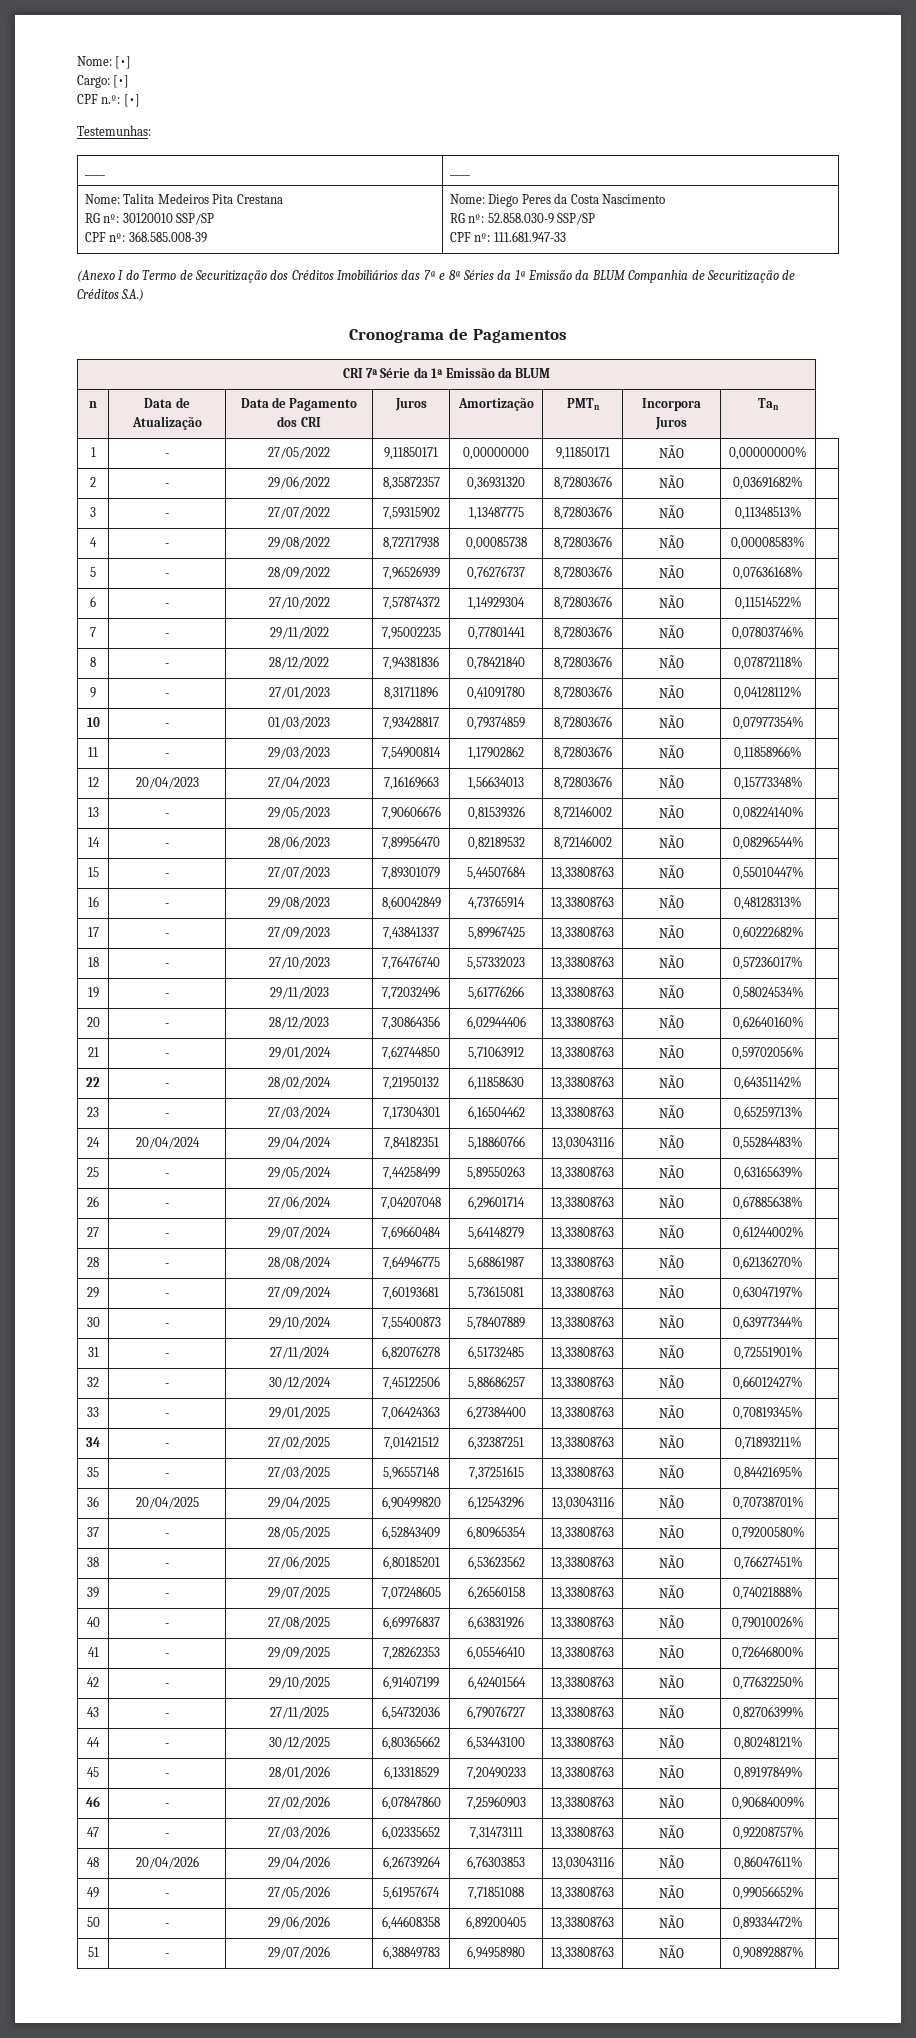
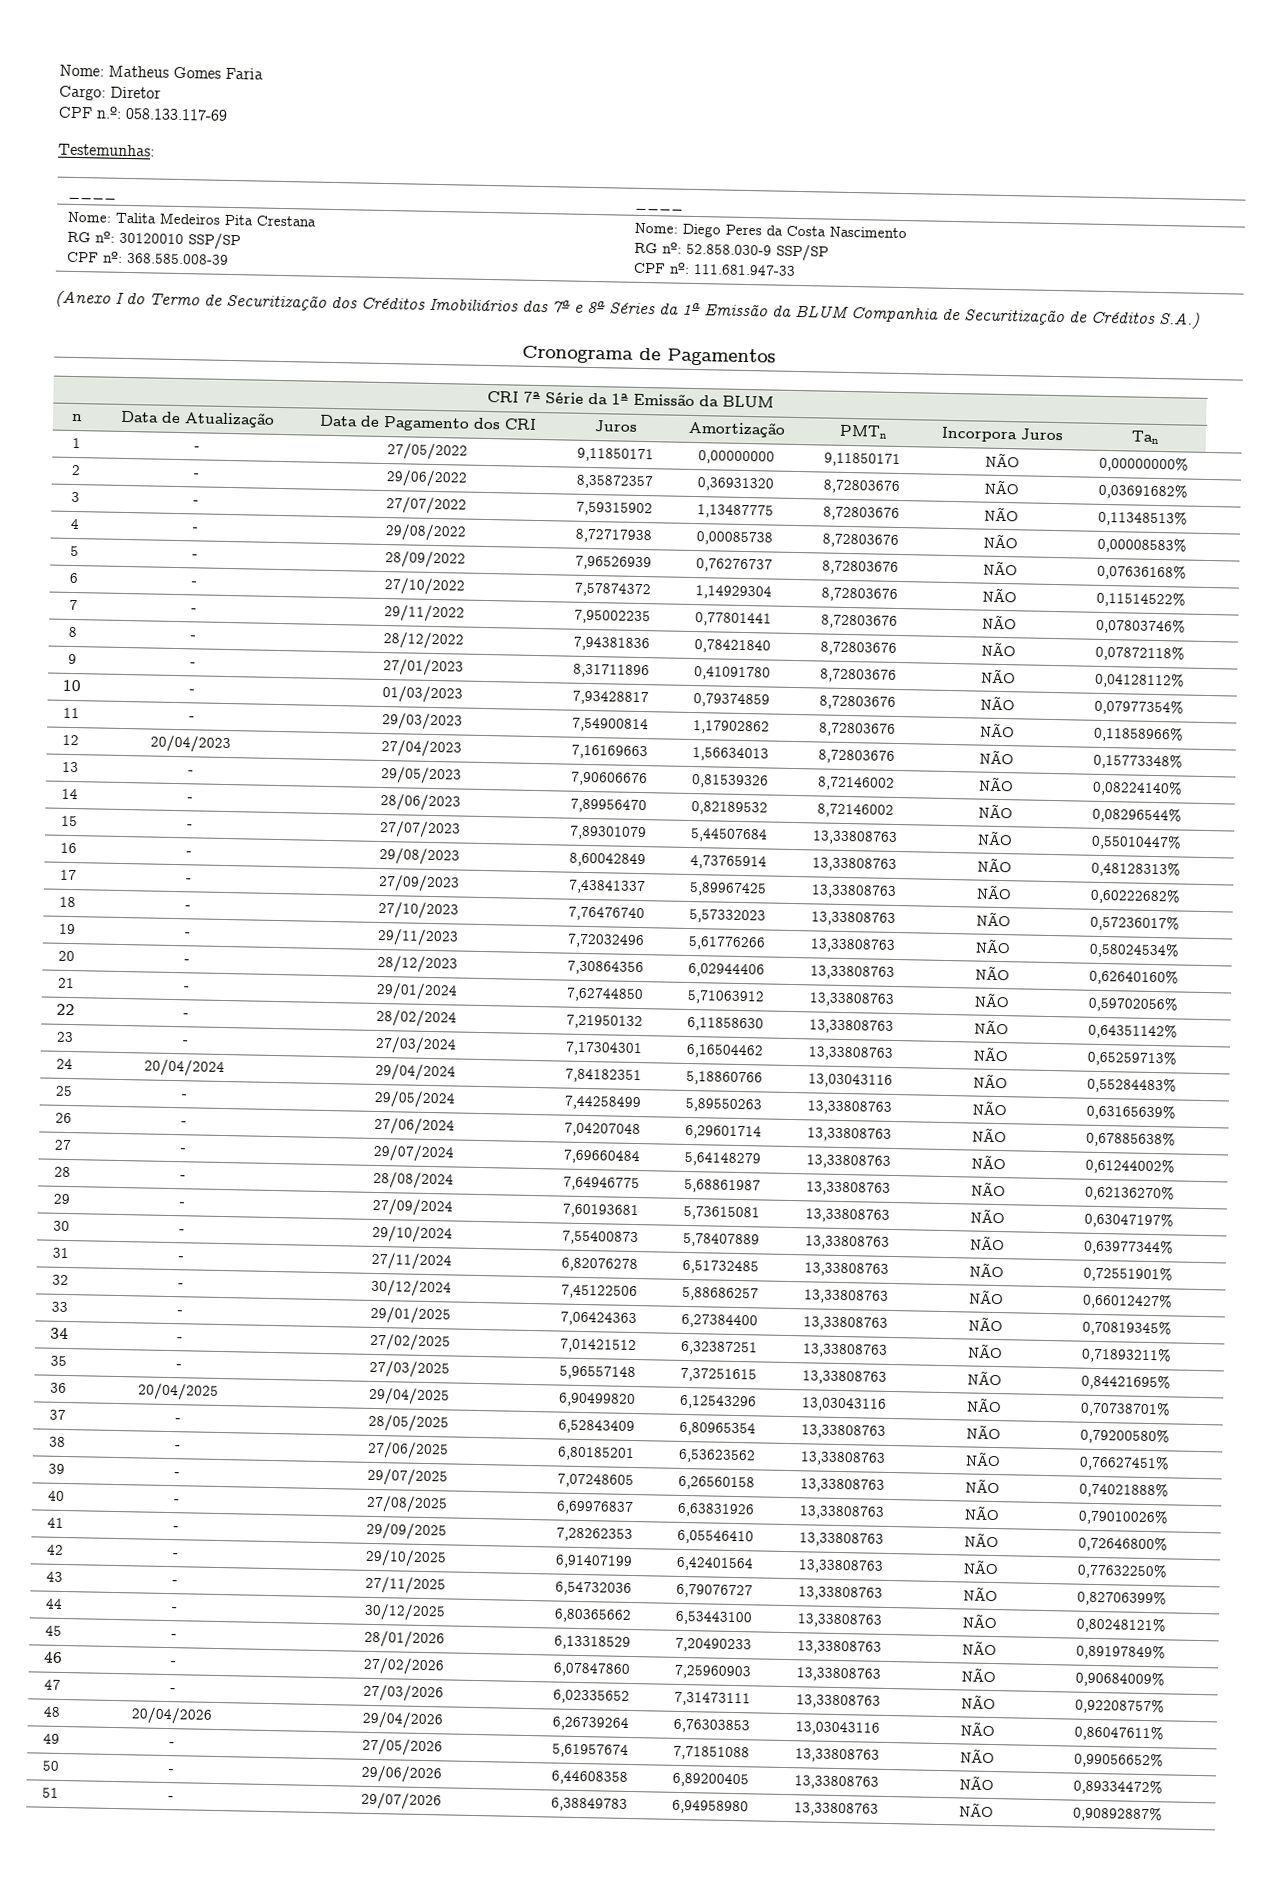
[77,56,132,69] Nome: [•] -> [59,64,263,80] Nome: Matheus Gomes Faria
[113,75,130,88] [•] -> [110,86,161,99] Diretor
[123,94,140,107] [•] -> [125,107,228,121] 058.133.117-69

